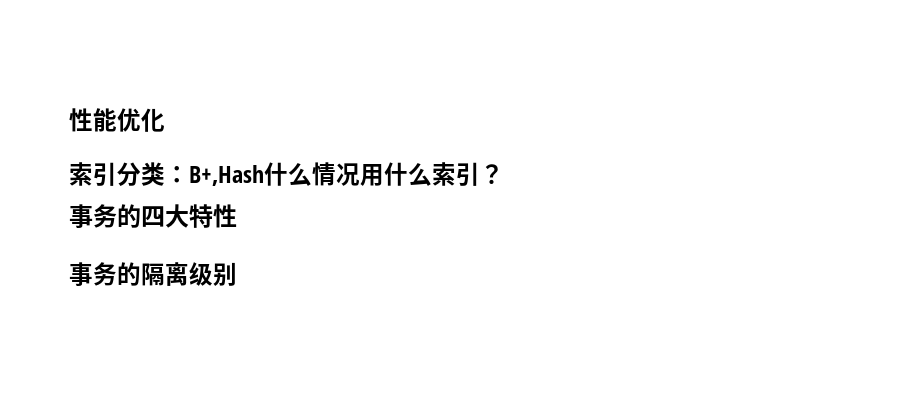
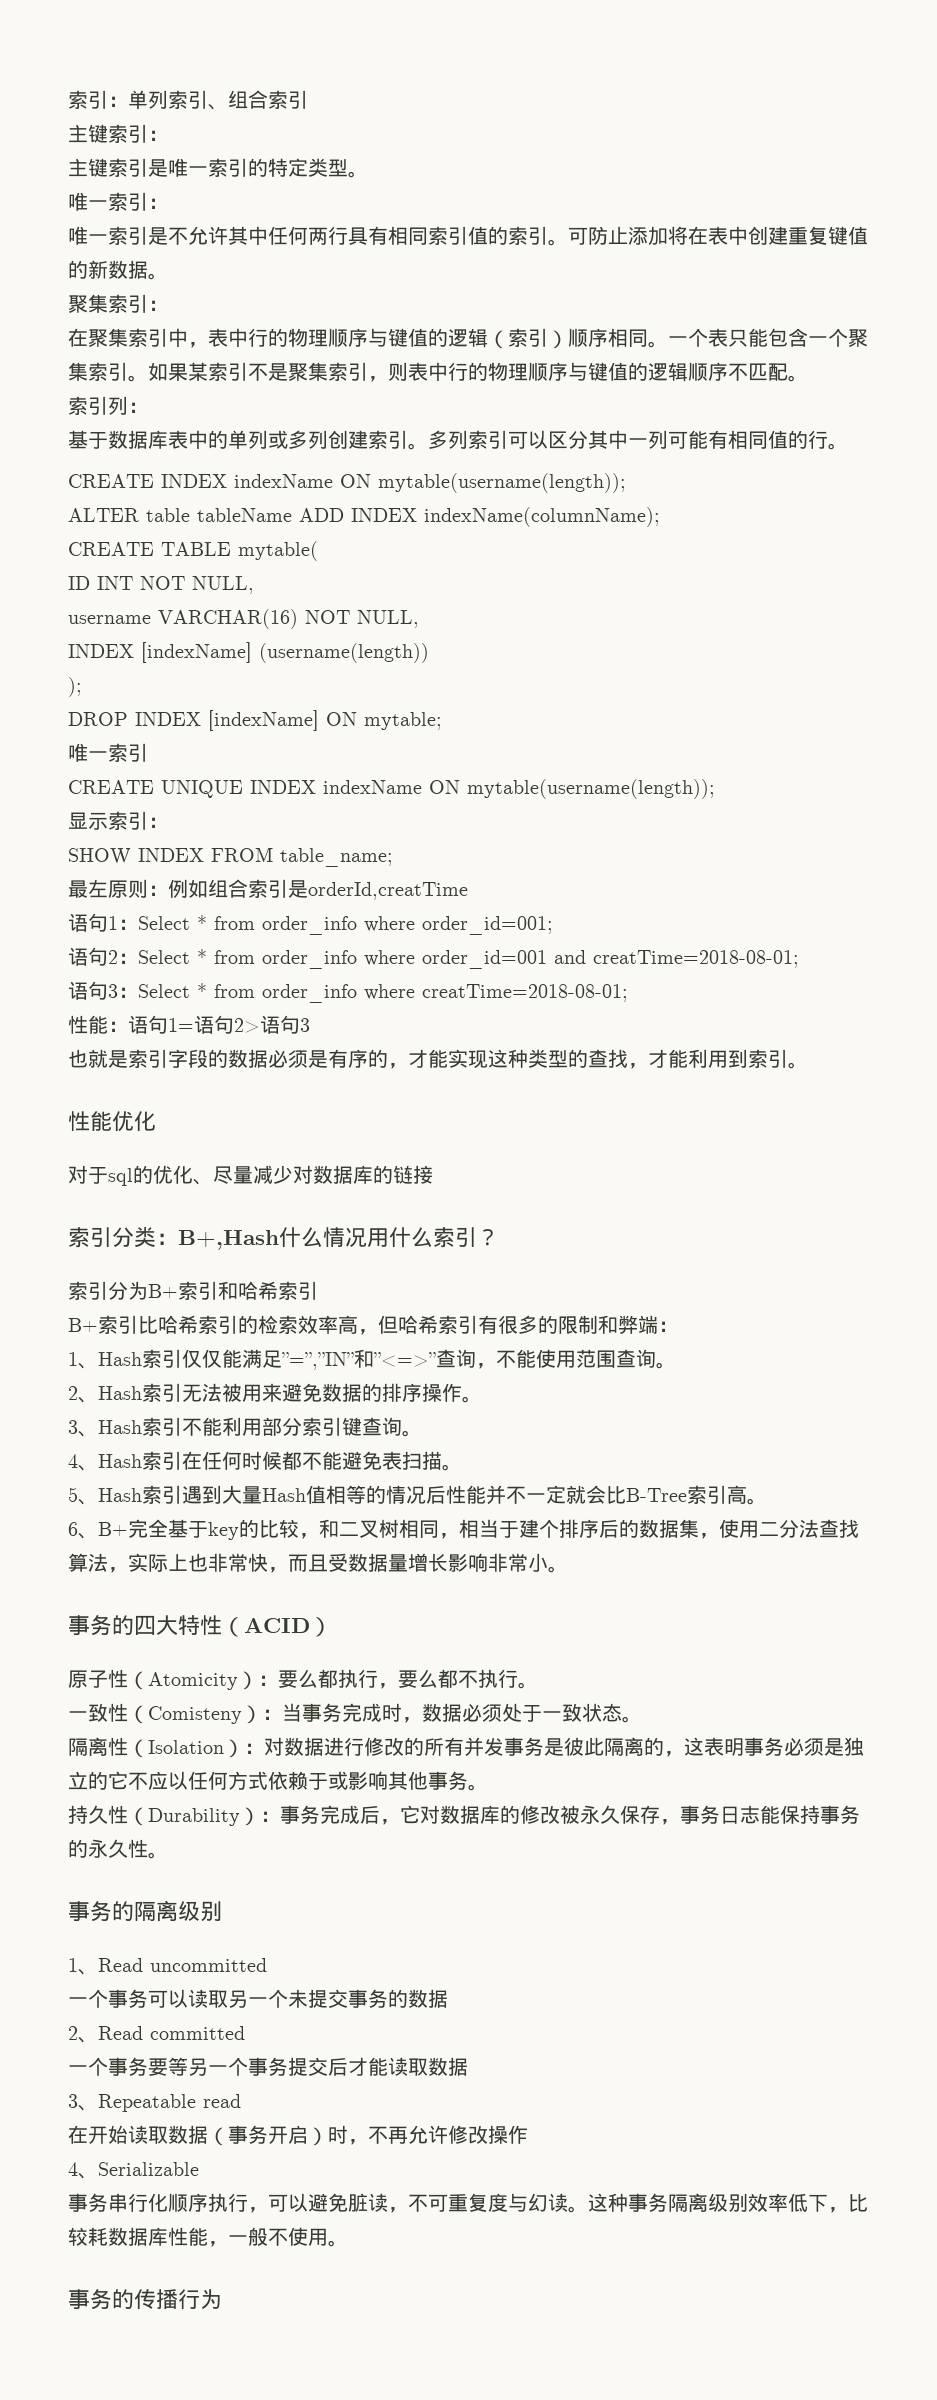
[69,108,165,132] 性能优化 -> [68,90,308,110] [68,124,168,143] [68,158,368,178] [68,192,168,211] [68,226,868,246] [68,260,168,280] [68,294,168,313] [68,328,868,349] [68,362,808,382] [68,396,148,415] [68,430,848,450] [68,473,626,493] [68,507,660,527] [68,541,318,561] [68,576,254,594] [68,609,419,629] [68,642,429,663] [68,677,82,697] [68,710,442,731] [68,743,148,762] [68,779,715,799] [68,811,168,830] [68,847,393,867] [68,879,468,900] [68,913,553,935] [68,947,799,969] [68,981,628,1003] [68,1015,310,1034] [68,1049,808,1069] [68,1111,156,1132] [68,1165,433,1186] 索引：单列索引、组合索引 // 主键索引： // 主键索引是唯一索引的特定类型。 // 唯一索引： // 唯一索引是不允许其中任何两行具有相同索引值的索引。可防止添加将在表中创建重复键值的新数据。 // 聚集索引： // 在聚集索引中，表中行的物理顺序与键值的逻辑（索引）顺序相同。一个表只能包含一个聚集索引。如果某索引不是聚集索引，则表中行的物理顺序与键值的逻辑顺序不匹配。 // 索引列： // 基于数据库表中的单列或多列创建索引。多列索引可以区分其中一列可能有相同值的行。 // CREATE INDEX indexName ON mytable(username(length)); // ALTER table tableName ADD INDEX indexName(columnName); // CREATE TABLE mytable( // ID INT NOT NULL, // username VARCHAR(16) NOT NULL, // INDEX [indexName] (username(length)) // ); // DROP INDEX [indexName] ON mytable; // 唯一索引 // CREATE UNIQUE INDEX indexName ON mytable(username(length)); // 显示索引： // SHOW INDEX FROM table_name; // 最左原则：例如组合索引是orderId,creatTime // 语句1：Select * from order_info where order_id=001; // 语句2：Select * from order_info where order_id=001 and creatTime=2018-08-01; // 语句3：Select * from order_info where creatTime=2018-08-01; // 性能：语句1=语句2>语句3 // 也就是索引字段的数据必须是有序的，才能实现这种类型的查找，才能利用到索引。 // 性能优化 // 对于sql的优化、尽量减少对数据库的链接
[69,204,237,228] [69,262,237,286] 事务的四大特性 // 事务的隔离级别 -> [68,1281,318,1300] [68,1315,678,1335] [68,1349,676,1370] [68,1383,482,1403] [68,1417,422,1437] [68,1451,462,1471] [68,1485,767,1505] [68,1519,859,1540] [68,1553,568,1573] [68,1615,332,1637] [68,1669,538,1690] [68,1703,642,1724] [68,1737,864,1758] [68,1771,488,1791] [68,1805,860,1826] [68,1839,168,1859] [68,1900,222,1922] [68,1958,267,1975] [68,1989,448,2008] [68,2026,245,2043] [68,2057,468,2076] [68,2094,241,2112] [68,2125,528,2146] [68,2162,199,2179] [68,2193,868,2213] [68,2227,348,2247] [68,2289,222,2310] 索引分为B+索引和哈希索引 // B+索引比哈希索引的检索效率高，但哈希索引有很多的限制和弊端： // 1、Hash索引仅仅能满足”=”,”IN”和”<=>”查询，不能使用范围查询。 // 2、Hash索引无法被用来避免数据的排序操作。 // 3、Hash索引不能利用部分索引键查询。 // 4、Hash索引在任何时候都不能避免表扫描。 // 5、Hash索引遇到大量Hash值相等的情况后性能并不一定就会比B-Tree索引高。 // 6、B+完全基于key的比较，和二叉树相同，相当于建个排序后的数据集，使用二分法查找算法，实际上也非常快，而且受数据量增长影响非常小。 // 事务的四大特性（ACID） // 原子性（Atomicity）：要么都执行，要么都不执行。 // 一致性（Comisteny）：当事务完成时，数据必须处于一致状态。 // 隔离性（Isolation）：对数据进行修改的所有并发事务是彼此隔离的，这表明事务必须是独立的它不应以任何方式依赖于或影响其他事务。 // 持久性（Durability）：事务完成后，它对数据库的修改被永久保存，事务日志能保持事务的永久性。 // 事务的隔离级别 // 1、Read uncommitted // 一个事务可以读取另一个未提交事务的数据 // 2、Read committed // 一个事务要等另一个事务提交后才能读取数据 // 3、Repeatable read // 在开始读取数据（事务开启）时，不再允许修改操作 // 4、Serializable // 事务串行化顺序执行，可以避免脏读，不可重复度与幻读。这种事务隔离级别效率低下，比较耗数据库性能，一般不使用。 // 事务的传播行为

